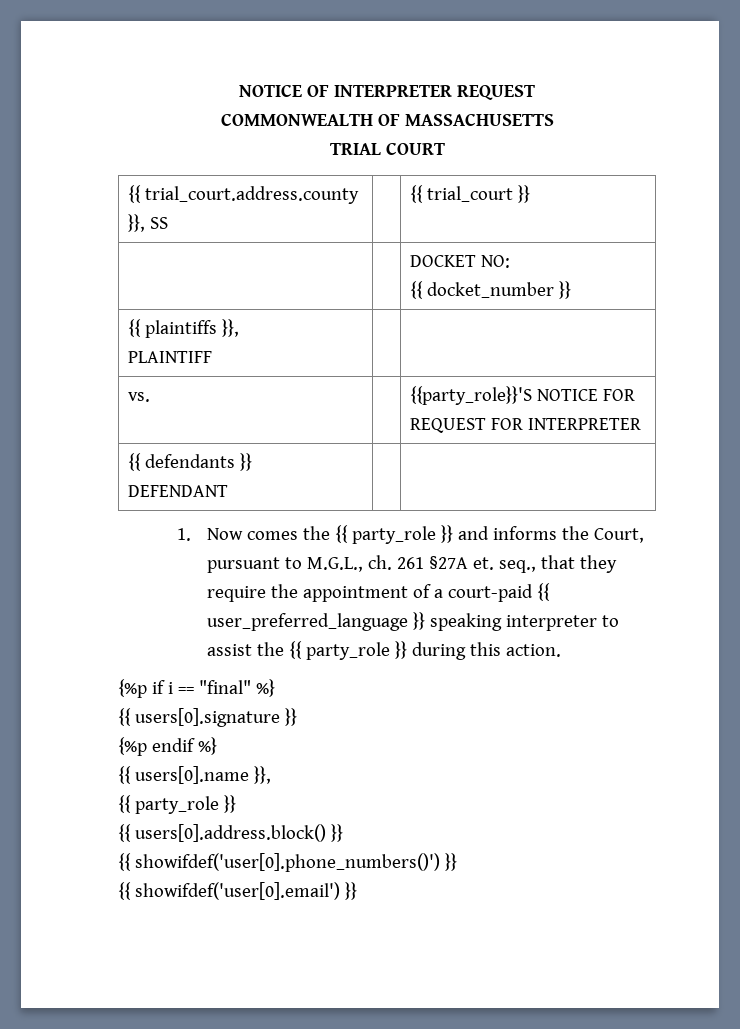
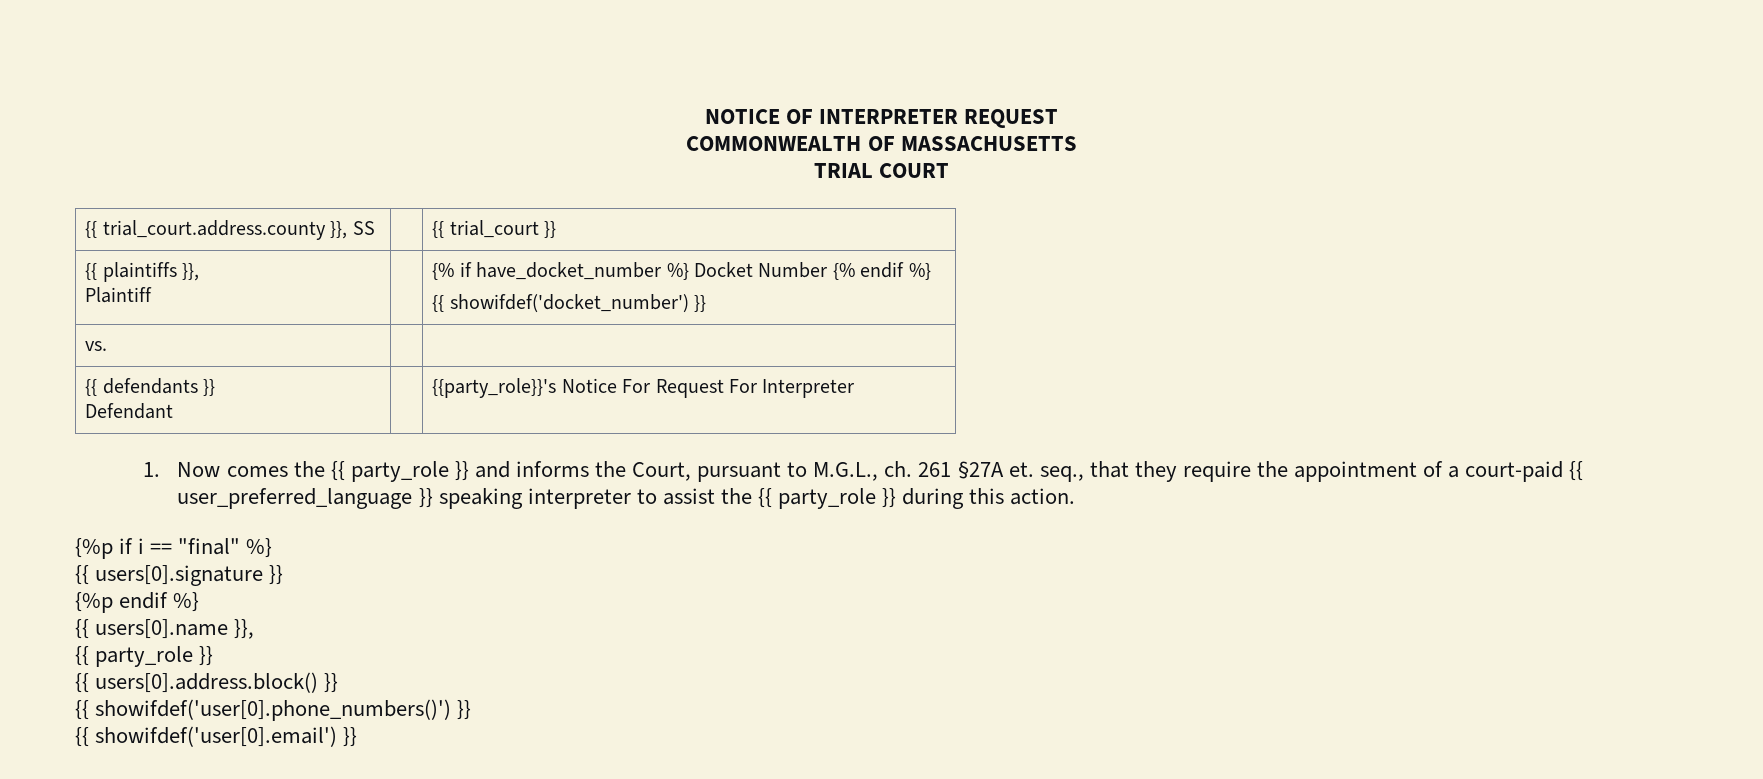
[409,255,510,268] [409,281,571,299] [127,319,239,338] [127,351,212,363] [127,392,150,402] [409,386,635,405] [409,418,641,433] [127,453,252,471] [127,485,228,497] | | DOCKET NO: // {{ docket_number }} // {{ plaintiffs }}, // PLAINTIFF | | // vs. | | {{party_role}}'S NOTICE FOR REQUEST FOR INTERPRETER // {{ defendants }} // DEFENDANT | | -> [85,262,200,282] [85,287,153,303] [432,262,931,280] [432,294,707,313] [85,341,108,351] [85,378,216,396] [85,403,174,419] [432,378,855,398] {{ plaintiffs }}, // Plaintiff | | {% if have_docket_number %} Docket Number {% endif %} // {{ showifdef('docket_number') }} // vs. | | // {{ defendants }} // Defendant | | {{party_role}}'s Notice For Request For Interpreter

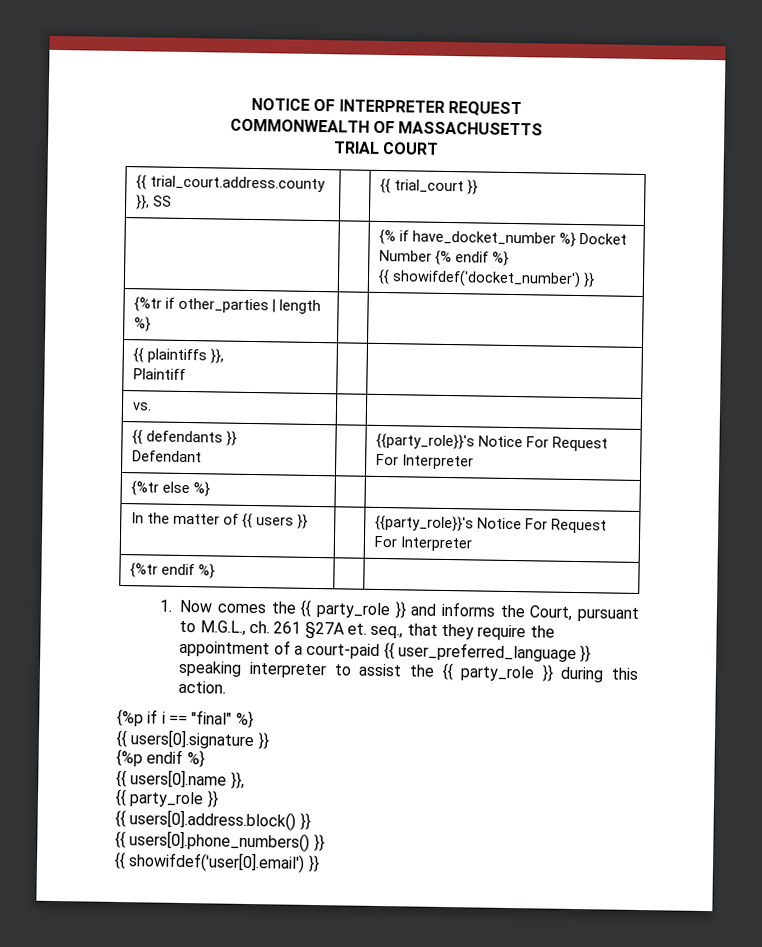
[85,262,200,282] [85,287,153,303] {{ plaintiffs }}, // Plaintiff -> (478, 187) none
(707, 303) none -> [133,296,321,315] [133,316,151,332] [132,347,224,364] [132,368,186,380] // {%tr if other_parties | length %} | | // {{ plaintiffs }}, // Plaintiff | |
(855, 388) none -> [130,480,210,497] [130,512,308,529] [374,514,607,534] [373,535,473,552] [129,562,215,579] // {%tr else %} | | // In the matter of {{ users }} | | {{party_role}}'s Notice For Request For Interpreter // {%tr endif %} | |
[95,699,452,721] showifdef('user[0].phone_numbers()') -> [129,830,311,852] users[0].phone_numbers()

